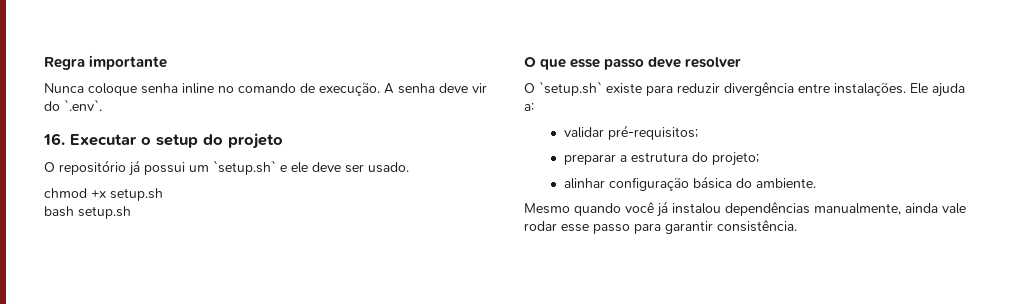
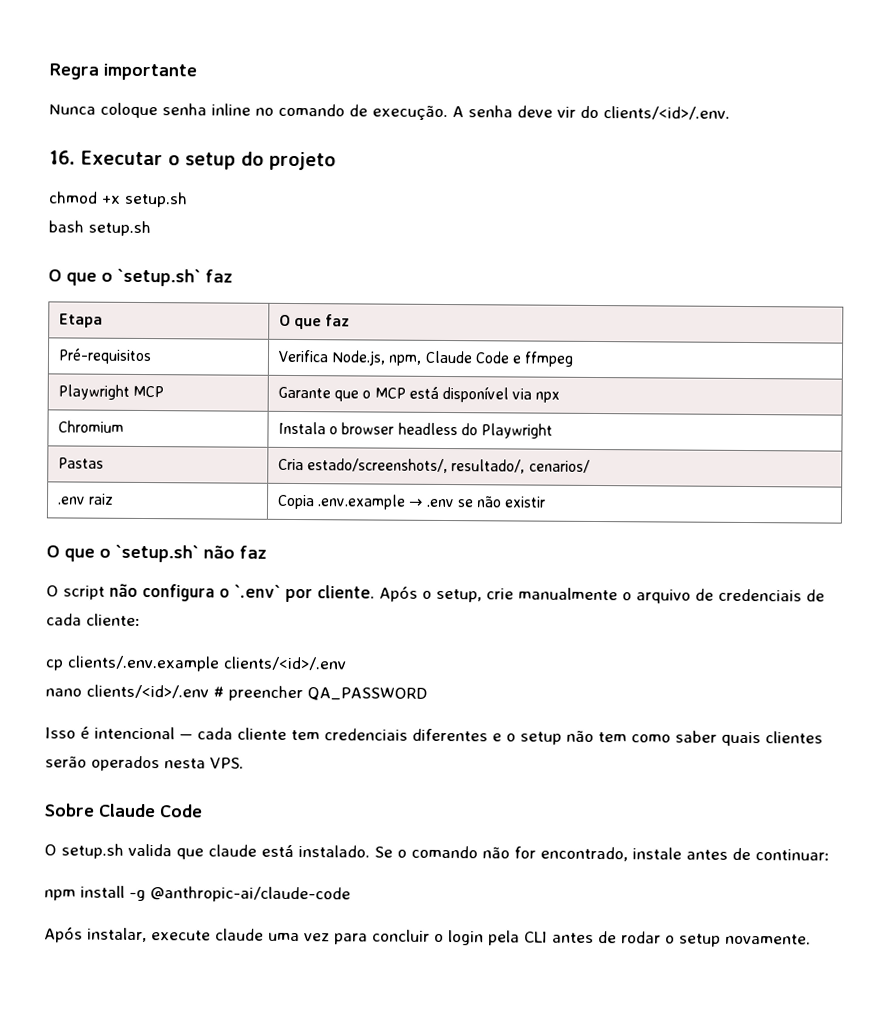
[64,99,102,111] `.env`. -> [603,106,730,120] clients/<id>/.env.
[44,160,409,176] // O repositório já possui um `setup.sh` e ele deve ser usado. -> (336, 161) none
[570,57,742,70] [524,81,965,97] [524,103,534,111] [563,125,698,140] [563,152,759,166] [563,176,816,191] [524,201,966,217] [524,220,797,234] esse passo deve resolver // O `setup.sh` existe para reduzir divergência entre instalações. Ele ajuda a: // validar pré-requisitos; // preparar a estrutura do projeto; // alinhar configuração básica do ambiente. // Mesmo quando você já instalou dependências manualmente, ainda vale rodar esse passo para garantir consistência. -> [101,268,233,287] [59,313,104,328] [279,314,351,330] [58,348,153,365] [278,349,575,367] [58,384,165,400] [278,385,561,403] [58,420,125,433] [278,421,554,439] [58,457,105,469] [278,458,590,474] [58,493,115,505] [277,494,547,510] [46,544,267,563] [46,583,825,604] [46,613,141,626] [45,655,347,672] [45,684,428,702] [45,726,823,747] [45,755,244,772] [44,803,203,818] [44,843,830,862] [44,885,351,903] [44,926,811,947] o `setup.sh` faz // Etapa | O que faz // Pré-requisitos | Verifica Node.js, npm, Claude Code e ffmpeg // Playwright MCP | Garante que o MCP está disponível via npx // Chromium | Instala o browser headless do Playwright // Pastas | Cria estado/screenshots/, resultado/, cenarios/ // .env raiz | Copia .env.example → .env se não existir // O que o `setup.sh` não faz // O script não configura o `.env` por cliente. Após o setup, crie manualmente o arquivo de credenciais de cada cliente: // cp clients/.env.example clients/<id>/.env // nano clients/<id>/.env # preencher QA_PASSWORD // Isso é intencional — cada cliente tem credenciais diferentes e o setup não tem como saber quais clientes serão operados nesta VPS. // Sobre Claude Code // O setup.sh valida que claude está instalado. Se o comando não for encontrado, instale antes de continuar: // npm install -g @anthropic-ai/claude-code // Após instalar, execute claude uma vez para concluir o login pela CLI antes de rodar o setup novamente.

